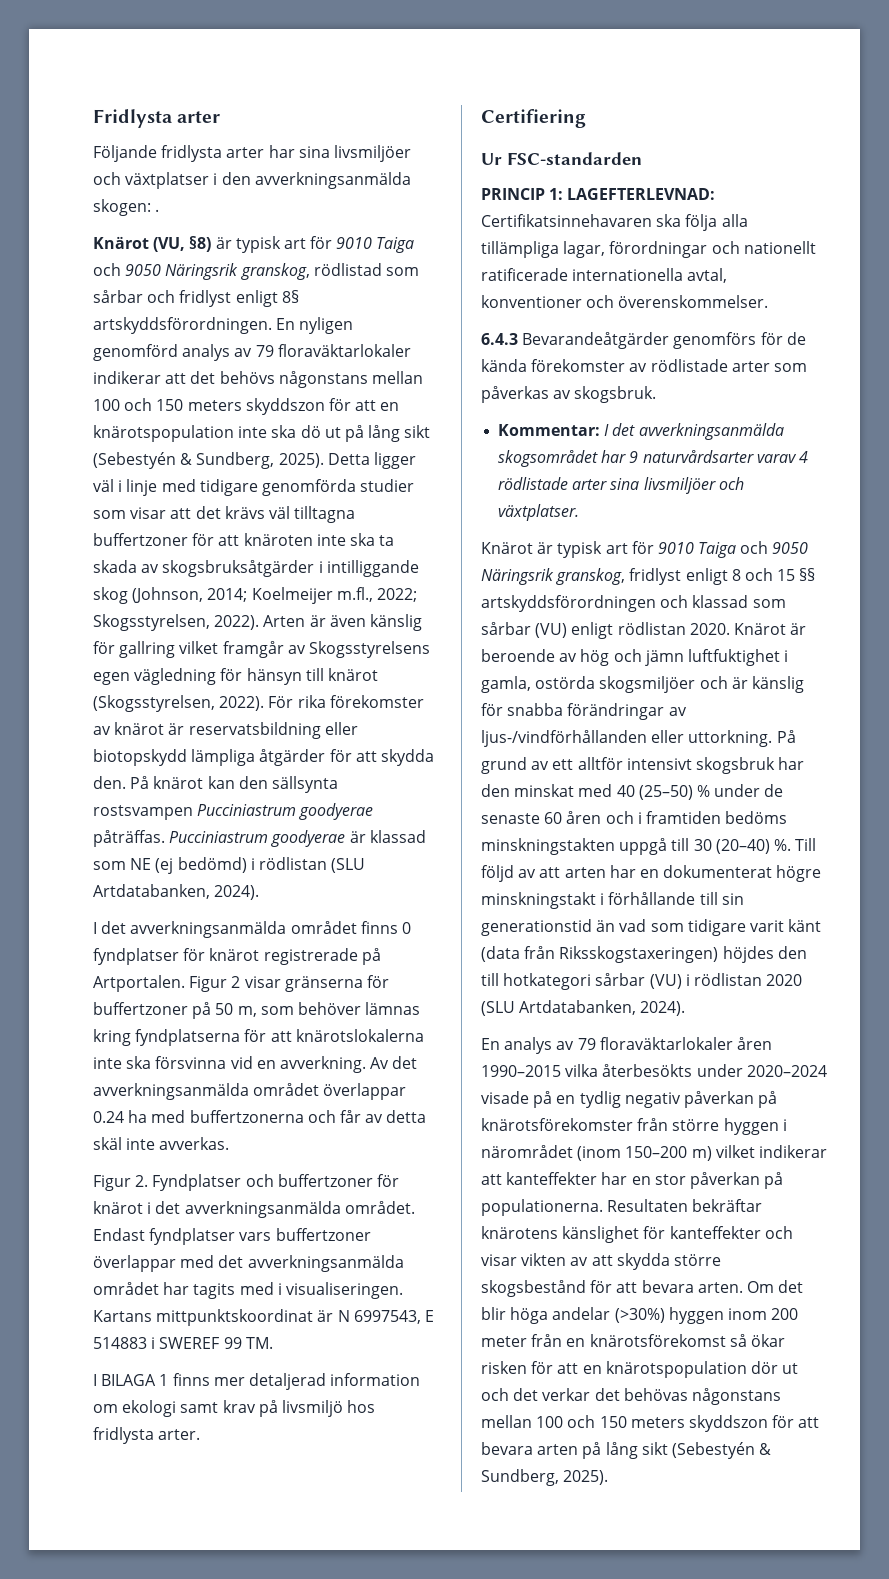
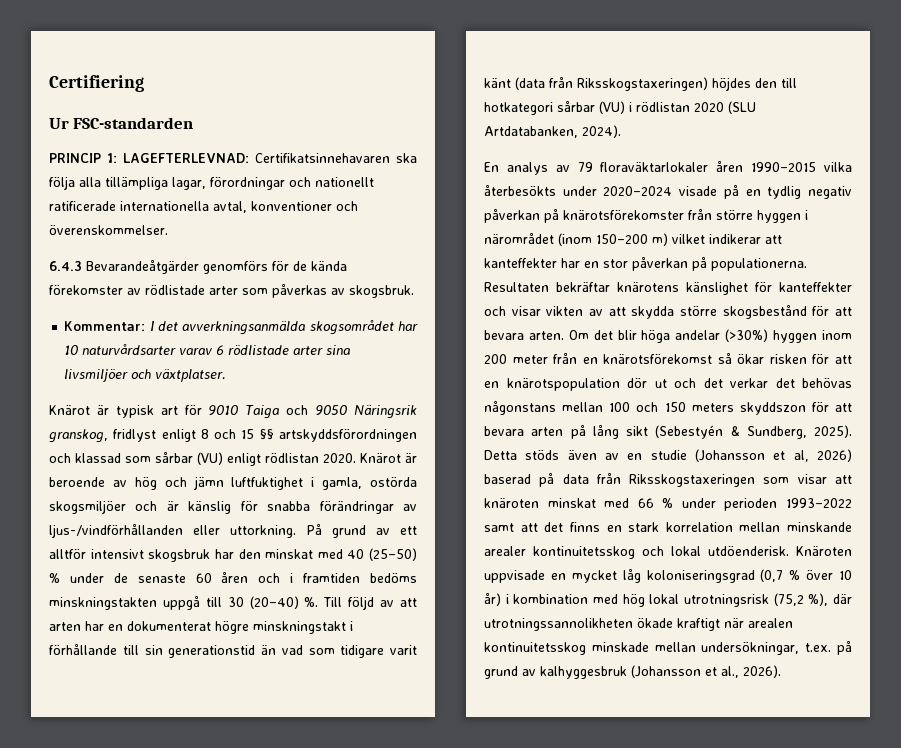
[93,109,221,128] [93,145,411,162] [93,172,411,189] [93,199,160,216] [93,236,415,253] [93,263,419,280] [93,290,299,307] [93,317,354,334] [93,344,411,361] [93,371,423,388] [93,398,400,415] [93,425,431,442] [93,452,416,469] [93,479,415,496] [93,506,356,523] [93,533,395,546] [93,560,419,577] [93,587,417,604] [93,614,422,631] [93,641,430,658] [93,668,378,685] [93,695,424,712] [93,722,358,739] [93,749,434,766] [93,776,338,793] [93,803,374,820] [93,830,426,847] [93,857,366,874] [93,884,260,900] [93,921,411,938] [93,948,381,965] [93,975,389,992] [93,1002,421,1019] [93,1029,424,1046] [93,1056,418,1073] [93,1083,407,1100] [93,1110,427,1123] [93,1137,230,1150] [93,1174,399,1191] [93,1201,415,1218] [93,1228,371,1245] [93,1255,404,1272] [93,1282,403,1299] [93,1309,434,1326] [93,1337,273,1349] [93,1373,421,1390] [93,1400,376,1417] [93,1427,201,1444] Fridlysta arter // Följande fridlysta arter har sina livsmiljöer och växtplatser i den avverkningsanmälda skogen: . // Knärot (VU, §8) är typisk art för 9010 Taiga och 9050 Näringsrik granskog, rödlistad som sårbar och fridlyst enligt 8§ artskyddsförordningen. En nyligen genomförd analys av 79 floraväktarlokaler indikerar att det behövs någonstans mellan 100 och 150 meters skyddszon för att en knärotspopulation inte ska dö ut på lång sikt (Sebestyén & Sundberg, 2025). Detta ligger väl i linje med tidigare genomförda studier som visar att det krävs väl tilltagna buffertzoner för att knäroten inte ska ta skada av skogsbruksåtgärder i intilliggande skog (Johnson, 2014; Koelmeijer m.fl., 2022; Skogsstyrelsen, 2022). Arten är även känslig för gallring vilket framgår av Skogsstyrelsens egen vägledning för hänsyn till knärot (Skogsstyrelsen, 2022). För rika förekomster av knärot är reservatsbildning eller biotopskydd lämpliga åtgärder för att skydda den. På knärot kan den sällsynta rostsvampen Pucciniastrum goodyerae påträffas. Pucciniastrum goodyerae är klassad som NE (ej bedömd) i rödlistan (SLU Artdatabanken, 2024). // I det avverkningsanmälda området finns 0 fyndplatser för knärot registrerade på Artportalen. Figur 2 visar gränserna för buffertzoner på 50 m, som behöver lämnas kring fyndplatserna för att knärotslokalerna inte ska försvinna vid en avverkning. Av det avverkningsanmälda området överlappar 0.24 ha med buffertzonerna och får av detta skäl inte avverkas. // Figur 2. Fyndplatser och buffertzoner för knärot i det avverkningsanmälda området. Endast fyndplatser vars buffertzoner överlappar med det avverkningsanmälda området har tagits med i visualiseringen. Kartans mittpunktskoordinat är N 6997543, E 514883 i SWEREF 99 TM. // I BILAGA 1 finns mer detaljerad information om ekologi samt krav på livsmiljö hos fridlysta arter. // -> (49, 83) none
[629,451,639,463] 9 -> [64,345,79,355] 10
[798,451,808,463] 4 -> [216,345,225,355] 6
(609, 1477) none -> [484,449,852,462] [484,472,852,487] [484,498,852,511] [484,522,852,532] [484,545,852,559] [484,568,852,583] [484,592,852,607] [484,617,793,631] [484,640,852,655] [484,665,781,679] Detta stöds även av en studie (Johansson et al, 2026) baserad på data från Riksskogstaxeringen som visar att knäroten minskat med 66 % under perioden 1993–2022 samt att det finns en stark korrelation mellan minskande arealer kontinuitetsskog och lokal utdöenderisk. Knäroten uppvisade en mycket låg koloniseringsgrad (0,7 % över 10 år) i kombination med hög lokal utrotningsrisk (75,2 %), där utrotningssannolikheten ökade kraftigt när arealen kontinuitetsskog minskade mellan undersökningar, t.ex. på grund av kalhyggesbruk (Johansson et al., 2026).

